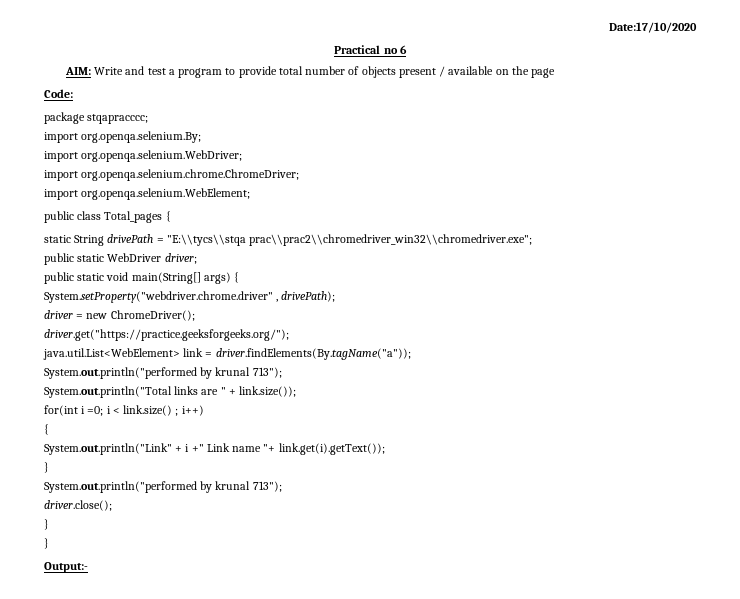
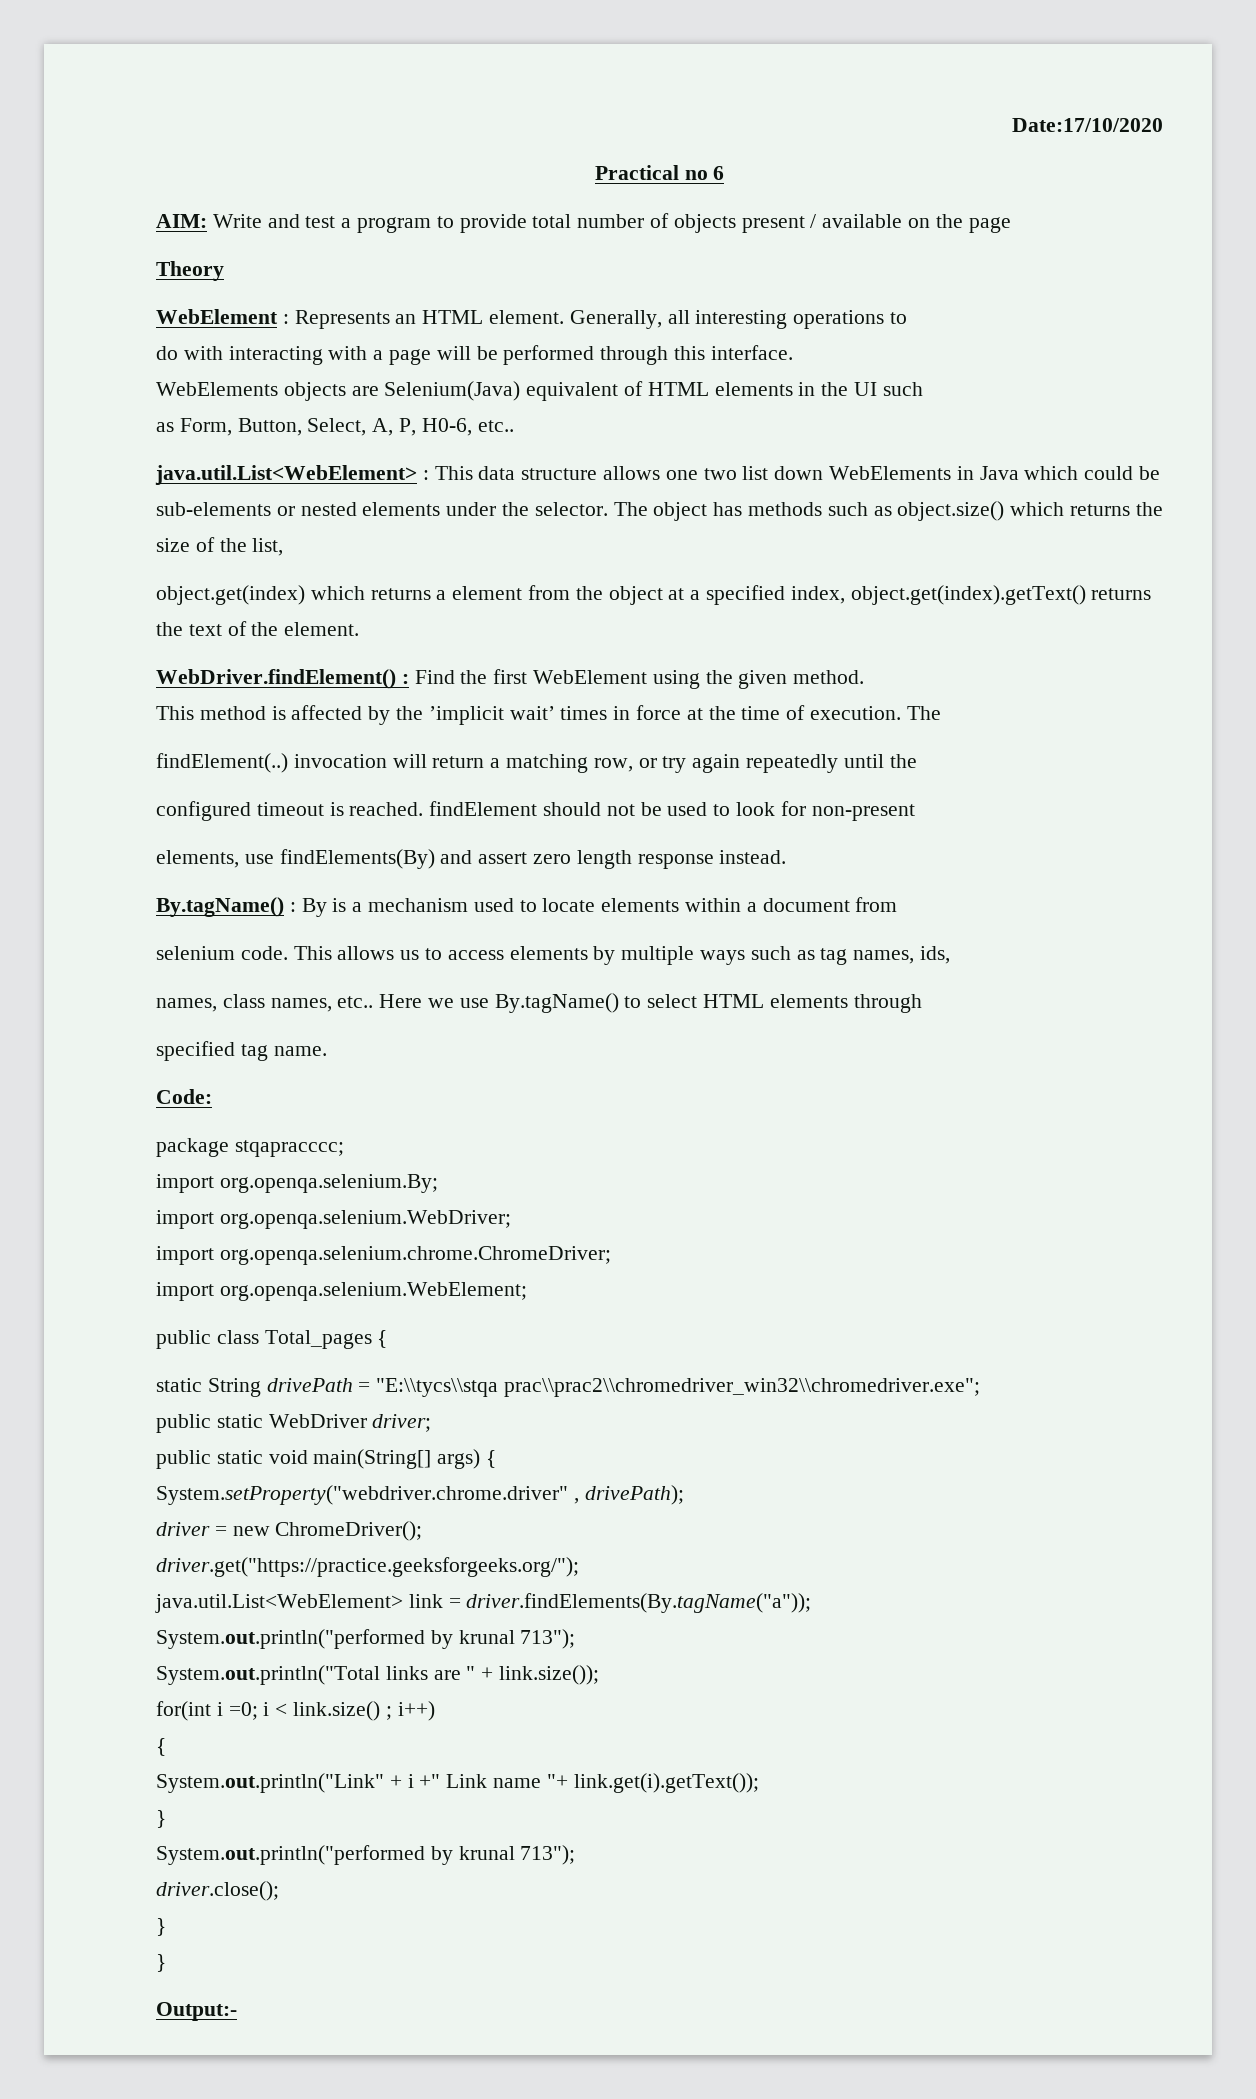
(556, 73) none -> [156,261,224,281] [156,309,908,329] [156,345,793,365] [156,381,923,401] [156,418,514,436] [155,465,1161,485] [156,501,1163,521] [156,537,284,556] [156,585,1152,605] [156,621,360,636] [156,669,865,689] [156,705,941,725] [156,753,917,773] [156,801,915,821] [156,849,787,869] [156,897,898,917] [156,946,951,965] [156,993,922,1013] [156,1041,327,1061] // Theory // WebElement : Represents an HTML element. Generally, all interesting operations to // do with interacting with a page will be performed through this interface. // WebElements objects are Selenium(Java) equivalent of HTML elements in the UI such // as Form, Button, Select, A, P, H0-6, etc.. // java.util.List<WebElement> : This data structure allows one two list down WebElements in Java which could be sub-elements or nested elements under the selector. The object has methods such as object.size() which returns the size of the list, // object.get(index) which returns a element from the object at a specified index, object.get(index).getText() returns the text of the element. // WebDriver.findElement() : Find the first WebElement using the given method. // This method is affected by the ’implicit wait’ times in force at the time of execution. The // findElement(..) invocation will return a matching row, or try again repeatedly until the // configured timeout is reached. findElement should not be used to look for non-present // elements, use findElements(By) and assert zero length response instead. // By.tagName() : By is a mechanism used to locate elements within a document from // selenium code. This allows us to access elements by multiple ways such as tag names, ids, // names, class names, etc.. Here we use By.tagName() to select HTML elements through // specified tag name.

